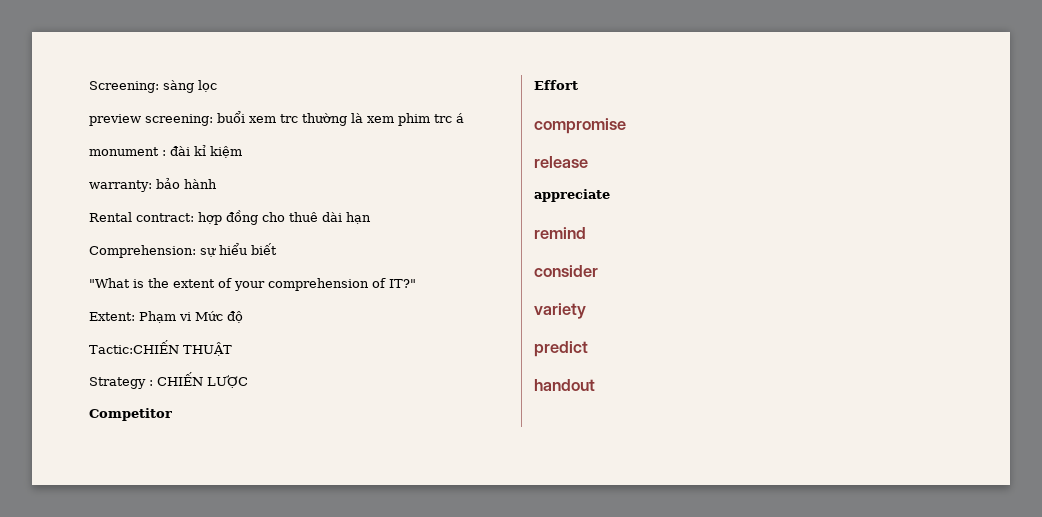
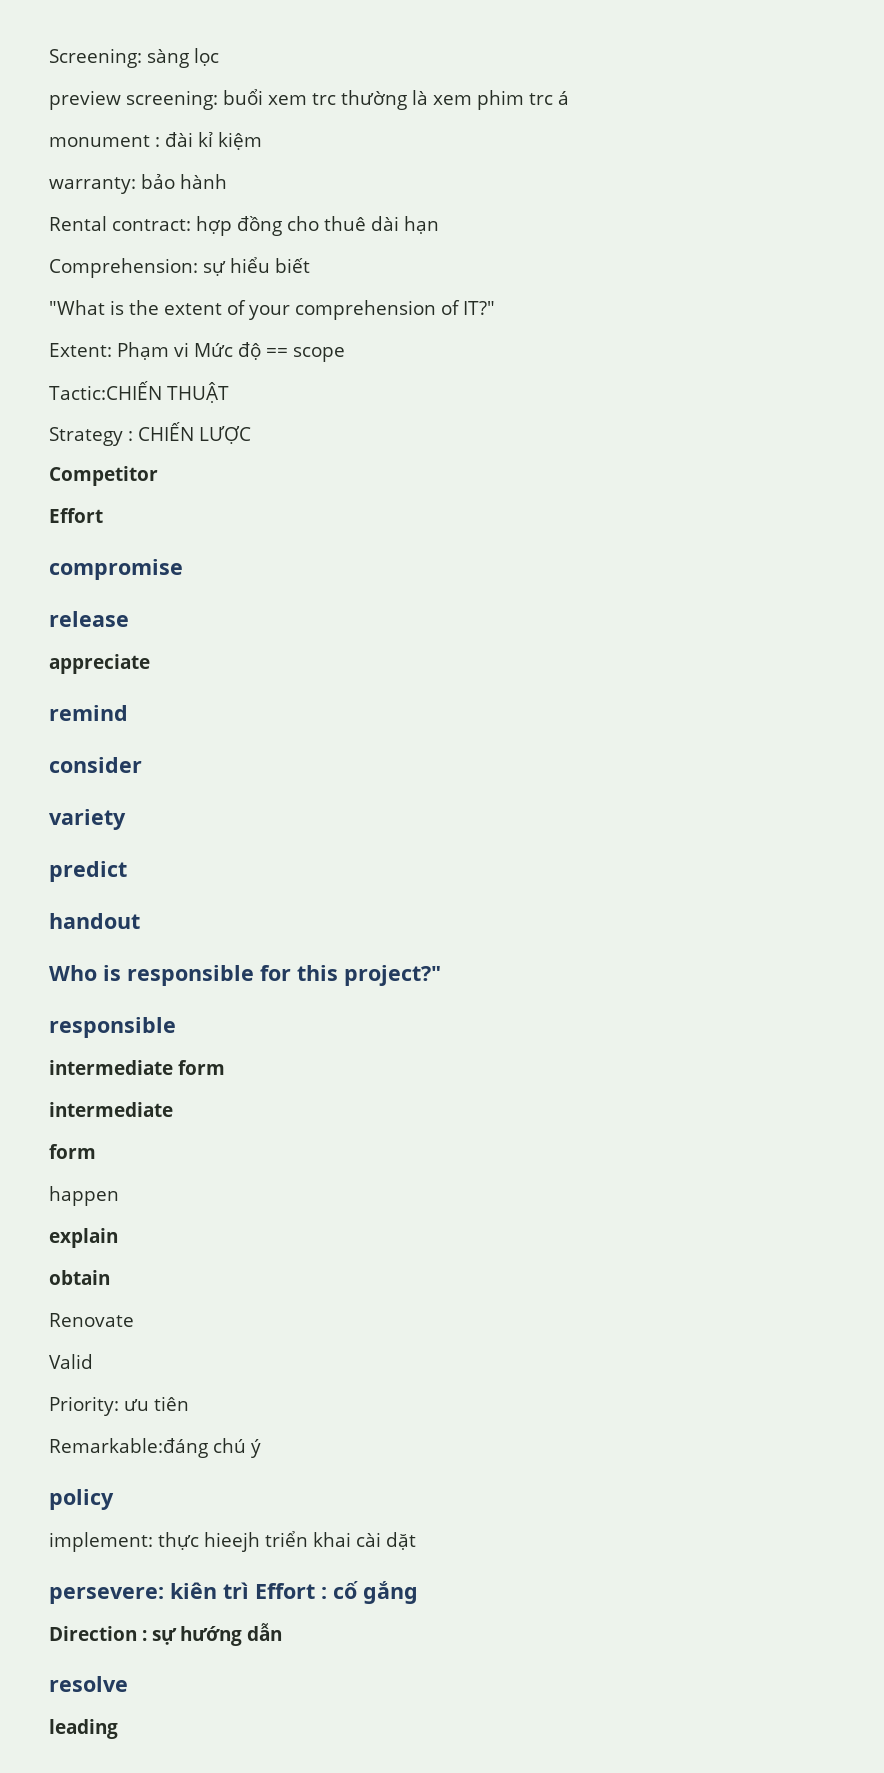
(243, 317) none -> [266,347,345,362] == scope
(595, 385) none -> [49,965,441,986] [49,1017,176,1038] [49,1060,225,1075] [49,1102,173,1117] [49,1144,96,1159] [49,1186,119,1206] [49,1228,118,1248] [49,1270,110,1285] [49,1313,134,1327] [49,1354,93,1369] [49,1396,189,1416] [49,1438,261,1458] [49,1489,114,1510] [49,1531,416,1552] [49,1581,418,1604] [49,1623,282,1646] [49,1676,128,1692] [49,1719,118,1739] // Who is responsible for this project?" // responsible // intermediate form // intermediate // form // happen // explain // obtain // Renovate // Valid // Priority: ưu tiên // Remarkable:đáng chú ý // policy // implement: thực hieejh triển khai cài dặt // persevere: kiên trì Effort : cố gắng // Direction : sự hướng dẫn // resolve // leading

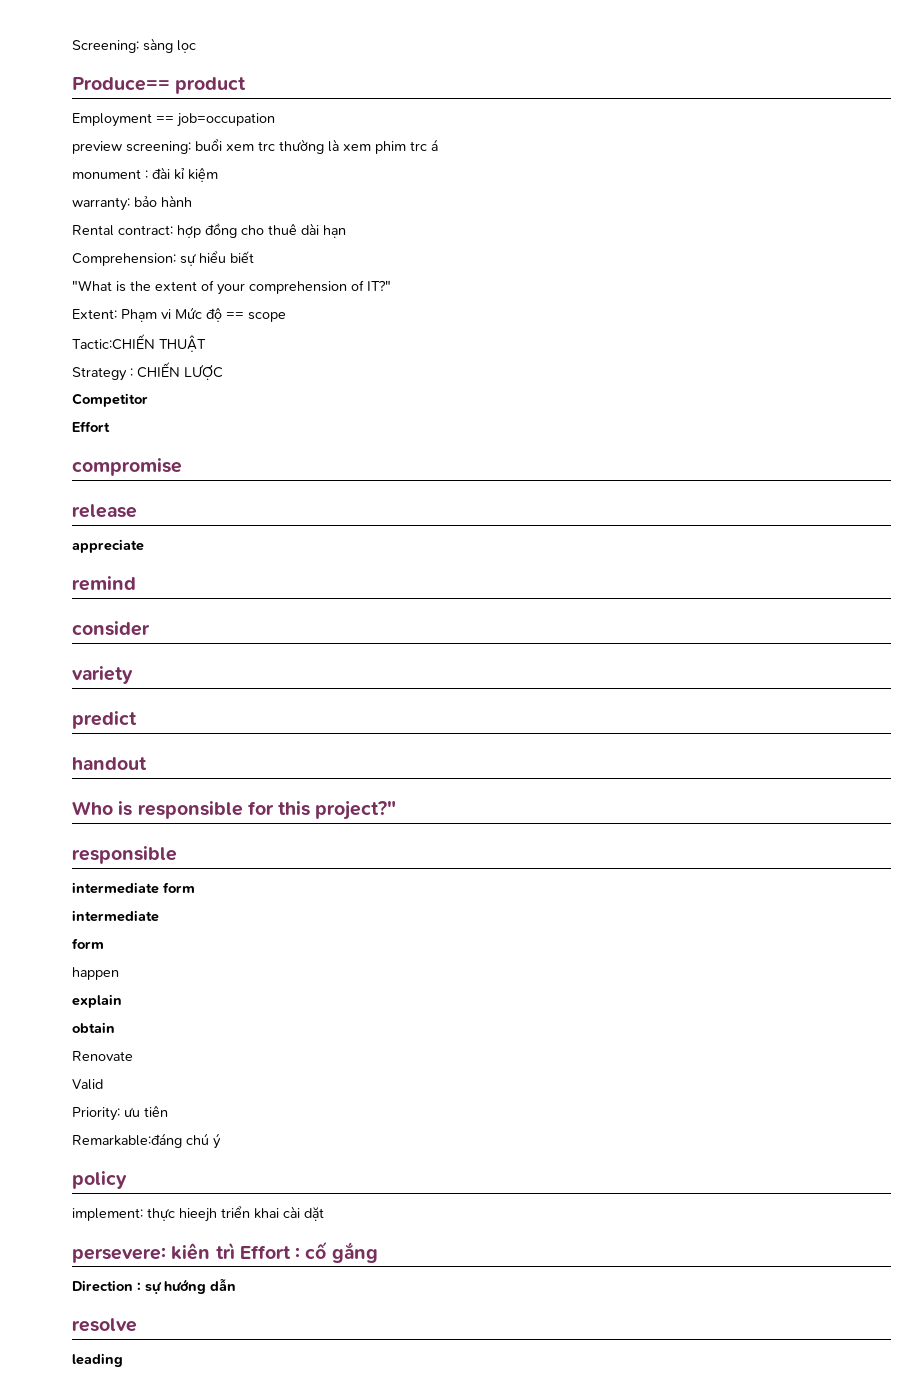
(219, 57) none -> [72,77,247,94] [72,113,275,127] // Produce== product // Employment == job=occupation

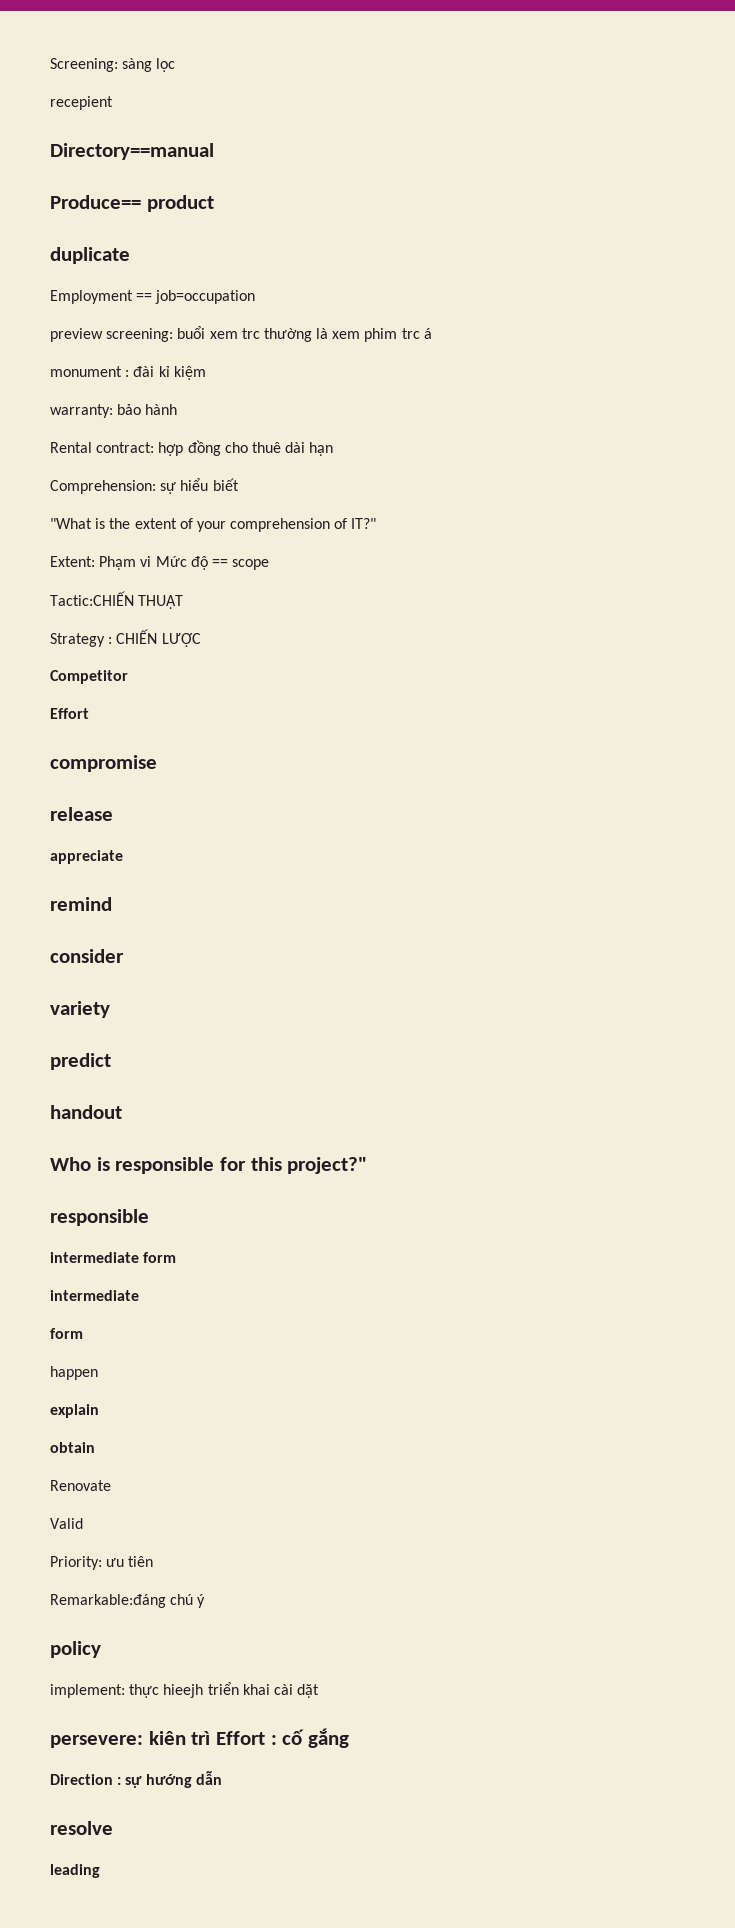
(196, 46) none -> [50,96,113,110] [50,143,214,160] // recepient // Directory==manual
(247, 85) none -> [50,247,130,264] // duplicate

